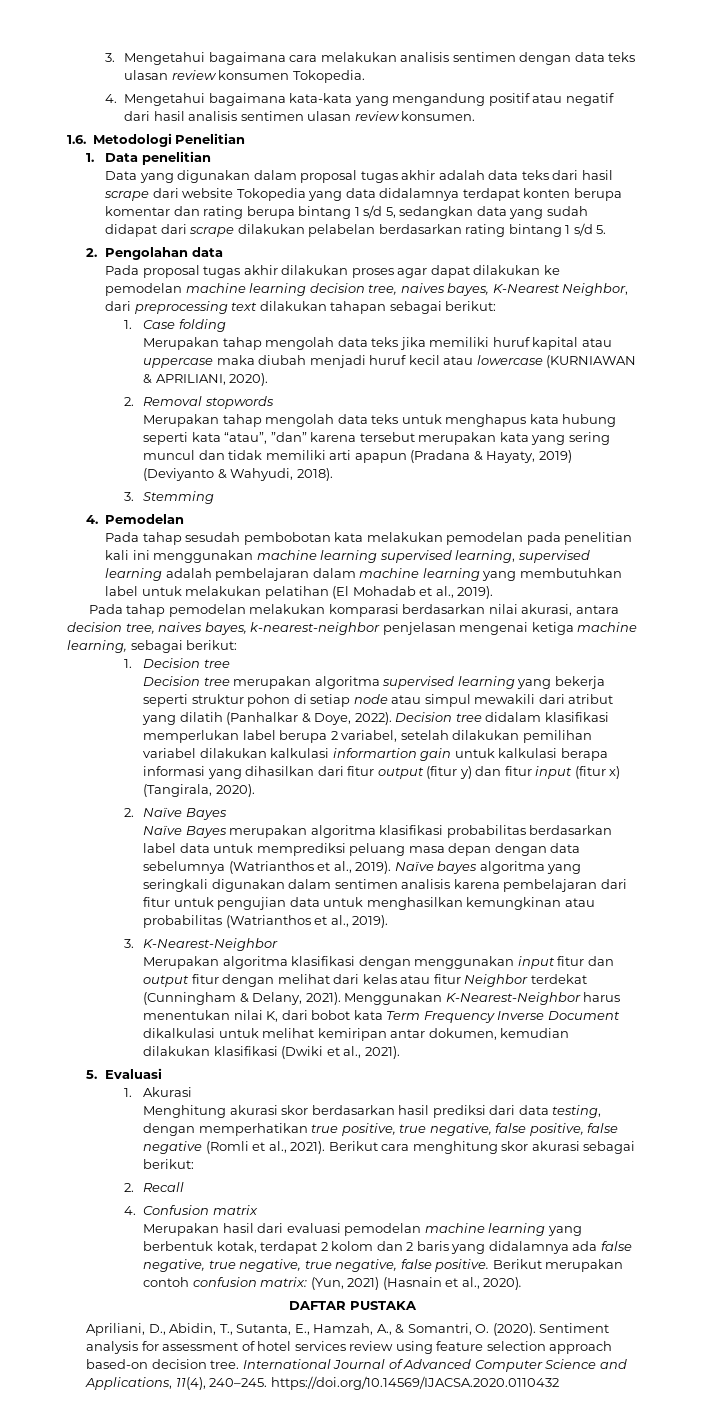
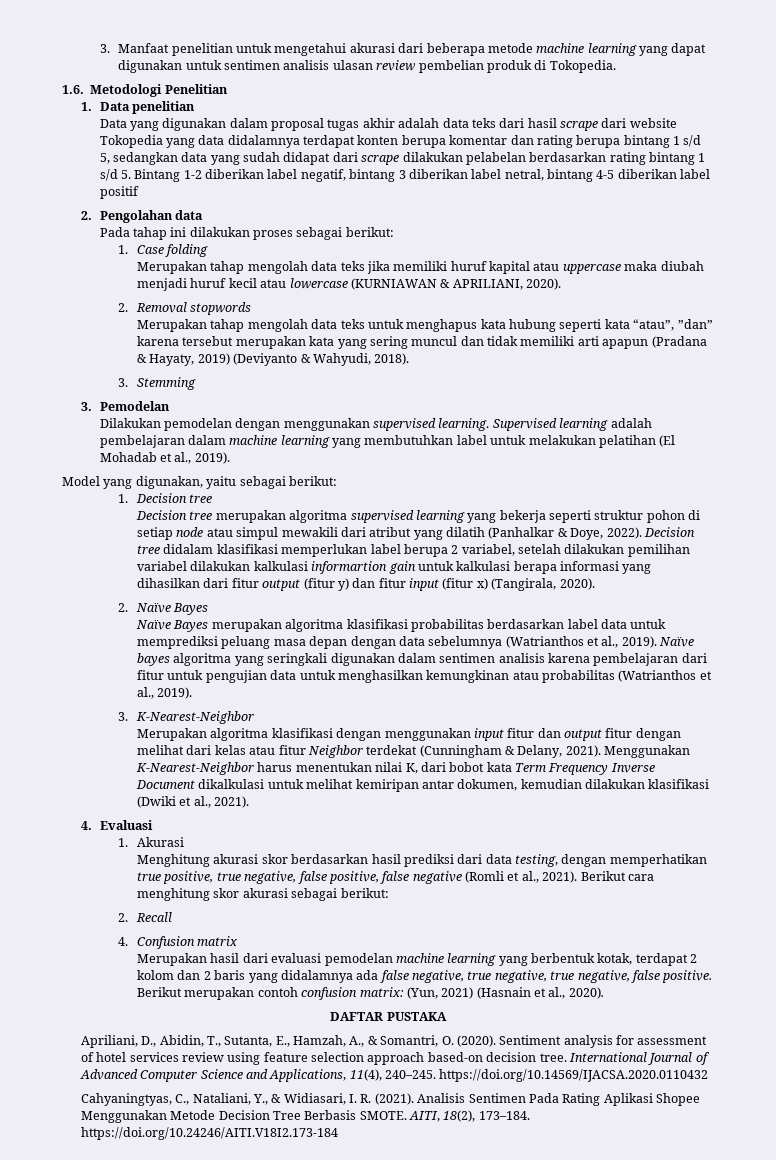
[105,52,636,65] [124,70,365,83] [105,93,614,106] [124,111,476,121] 3. Mengetahui bagaimana cara melakukan analisis sentimen dengan data teks ulasan review konsumen Tokopedia. // 4. Mengetahui bagaimana kata-kata yang mengandung positif atau negatif dari hasil analisis sentimen ulasan review konsumen. -> [99,43,707,56] [118,60,616,73] 3. Manfaat penelitian untuk mengetahui akurasi dari beberapa metode machine learning yang dapat digunakan untuk sentimen analisis ulasan review pembelian produk di Tokopedia.
[86,247,223,260] [105,265,560,278] [105,283,629,296] [105,301,387,314] // 2. Pengolahan data // Pada proposal tugas akhir dilakukan proses agar dapat dilakukan ke pemodelan machine learning decision tree, naives bayes, K-Nearest Neighbor, dari preprocessing text dilakukan tahapan -> [134,169,711,182] [99,186,139,199] [80,210,203,223] [99,227,294,240] Bintang 1-2 diberikan label negatif, bintang 3 diberikan label netral, bintang 4-5 diberikan label positif // 2. Pengolahan data // Pada tahap ini dilakukan proses
[86,515,99,524] 4. -> [80,402,92,411] 3.
[105,532,633,545] [105,550,590,563] Pada tahap sesudah pembobotan kata melakukan pemodelan pada penelitian kali ini menggunakan machine learning supervised learning, supervised -> [99,418,557,431] Dilakukan pemodelan dengan menggunakan supervised learning. Supervised
[88,604,619,617] [67,622,638,635] [67,640,127,653] Pada tahap pemodelan melakukan komparasi berdasarkan nilai akurasi, antara decision tree, naives bayes, k-nearest-neighbor penjelasan mengenai ketiga machine learning, -> [62,476,237,489] Model yang digunakan, yaitu
[86,1070,98,1079] 5. -> [80,821,92,830] 4.
(559, 1383) none -> [80,1093,701,1106] [80,1110,530,1123] [80,1127,338,1140] // Cahyaningtyas, C., Nataliani, Y., & Widiasari, I. R. (2021). Analisis Sentimen Pada Rating Aplikasi Shopee Menggunakan Metode Decision Tree Berbasis SMOTE. AITI, 18(2), 173–184. https://doi.org/10.24246/AITI.V18I2.173-184

